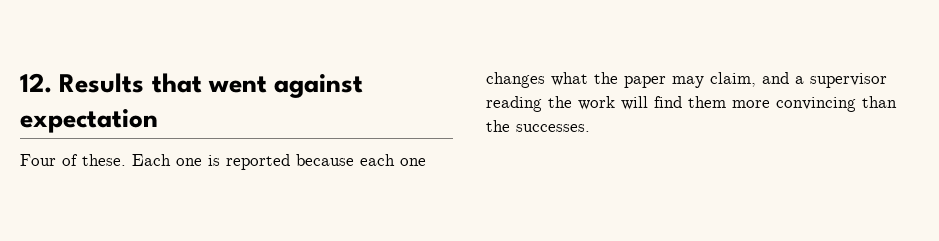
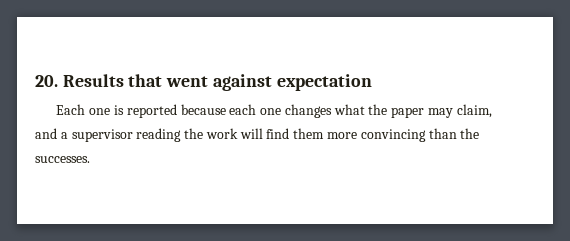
[20,73,52,93] 12. -> [35,75,58,87] 20.
[20,154,126,166] Four of these. -> (372, 82) none

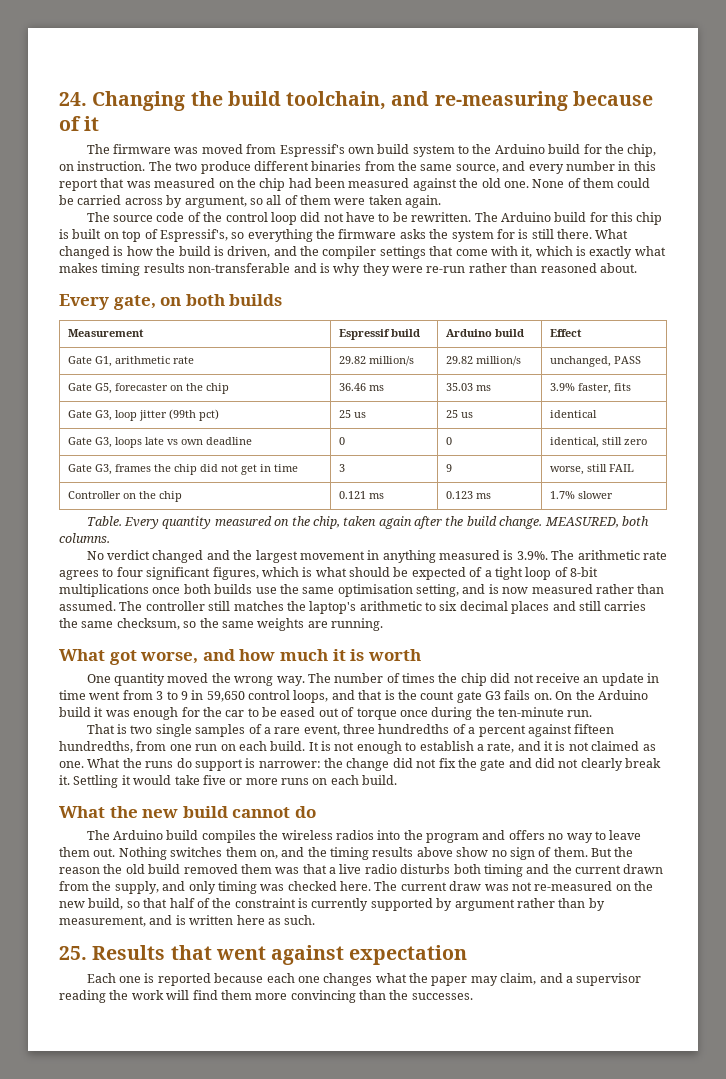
[35,75,58,87] 20. -> [59,91,653,111] [59,116,100,131] [86,144,657,157] [59,161,656,174] [59,178,651,191] [59,195,442,208] [86,212,663,225] [59,229,629,242] [59,246,666,259] [59,263,637,276] [59,294,283,310] [68,329,145,337] [339,329,421,340] [446,329,525,337] [550,329,583,337] [68,356,195,367] [339,356,415,366] [446,356,522,366] [550,356,642,367] [68,383,230,394] [339,383,385,391] [446,383,492,391] [550,383,632,394] [68,409,220,421] [339,410,367,418] [446,410,474,418] [550,410,598,418] [68,437,253,448] [339,437,346,445] [446,437,453,445] [550,437,648,448] [68,464,299,475] [339,464,346,472] [446,464,453,472] [550,464,635,475] [68,491,183,502] [339,491,385,499] [446,491,492,499] [550,491,614,499] [86,516,649,529] [59,533,110,543] [86,550,667,563] [59,567,598,580] [59,584,665,597] [59,601,647,614] [59,618,383,631] [59,649,421,665] [86,673,660,686] [59,690,648,703] [59,707,593,720] [86,724,615,737] [59,741,656,754] [59,758,662,771] [59,775,398,788] [59,806,316,818] [86,830,642,843] [59,847,634,860] [59,864,664,877] [59,881,653,894] [59,898,605,911] [59,915,316,927] [59,946,87,960] 24. Changing the build toolchain, and re-measuring because of it // The firmware was moved from Espressif's own build system to the Arduino build for the chip, on instruction. The two produce different binaries from the same source, and every number in this report that was measured on the chip had been measured against the old one. None of them could be carried across by argument, so all of them were taken again. // The source code of the control loop did not have to be rewritten. The Arduino build for this chip is built on top of Espressif's, so everything the firmware asks the system for is still there. What changed is how the build is driven, and the compiler settings that come with it, which is exactly what makes timing results non-transferable and is why they were re-run rather than reasoned about. // Every gate, on both builds // Measurement | Espressif build | Arduino build | Effect // Gate G1, arithmetic rate | 29.82 million/s | 29.82 million/s | unchanged, PASS // Gate G5, forecaster on the chip | 36.46 ms | 35.03 ms | 3.9% faster, fits // Gate G3, loop jitter (99th pct) | 25 us | 25 us | identical // Gate G3, loops late vs own deadline | 0 | 0 | identical, still zero // Gate G3, frames the chip did not get in time | 3 | 9 | worse, still FAIL // Controller on the chip | 0.121 ms | 0.123 ms | 1.7% slower // Table. Every quantity measured on the chip, taken again after the build change. MEASURED, both columns. // No verdict changed and the largest movement in anything measured is 3.9%. The arithmetic rate agrees to four significant figures, which is what should be expected of a tight loop of 8-bit multiplications once both builds use the same optimisation setting, and is now measured rather than assumed. The controller still matches the laptop's arithmetic to six decimal places and still carries the same checksum, so the same weights are running. // What got worse, and how much it is worth // One quantity moved the wrong way. The number of times the chip did not receive an update in time went from 3 to 9 in 59,650 control loops, and that is the count gate G3 fails on. On the Arduino build it was enough for the car to be eased out of torque once during the ten-minute run. // That is two single samples of a rare event, three hundredths of a percent against fifteen hundredths, from one run on each build. It is not enough to establish a rate, and it is not claimed as one. What the runs do support is narrower: the change did not fix the gate and did not clearly break it. Settling it would take five or more runs on each build. // What the new build cannot do // The Arduino build compiles the wireless radios into the program and offers no way to leave them out. Nothing switches them on, and the timing results above show no sign of them. But the reason the old build removed them was that a live radio disturbs both timing and the current drawn from the supply, and only timing was checked here. The current draw was not re-measured on the new build, so that half of the constraint is currently supported by argument rather than by measurement, and is written here as such. // 25.

